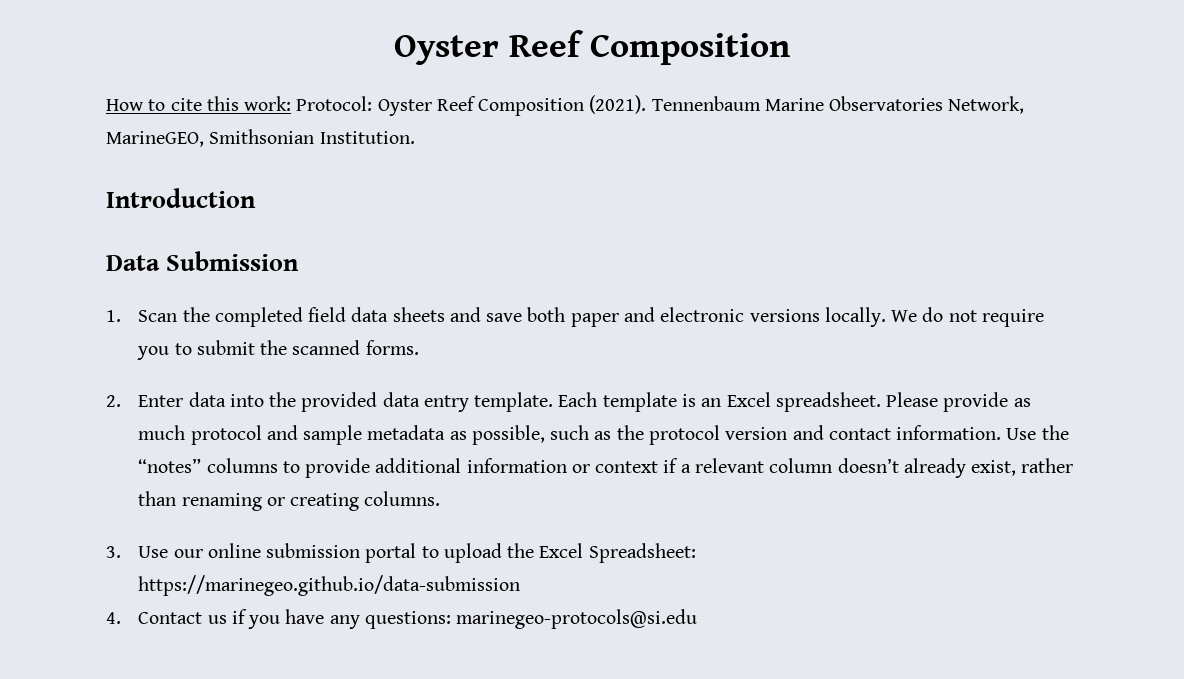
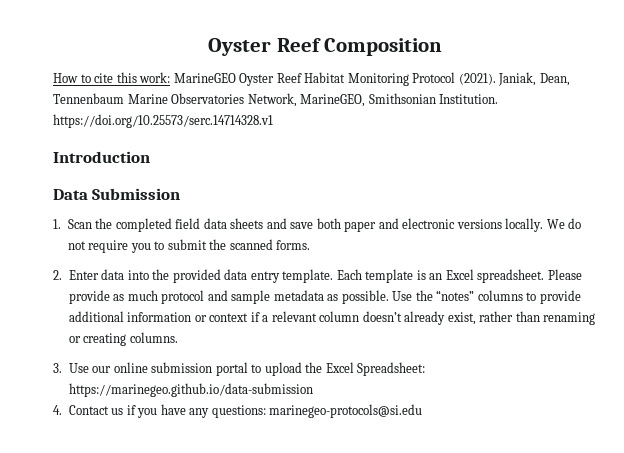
[296,95,647,116] Protocol: Oyster Reef Composition (2021). -> [173,72,570,86] MarineGEO Oyster Reef Habitat Monitoring Protocol (2021). Janiak, Dean,
(415, 137) none -> [53,114,273,128] https://doi.org/10.25573/serc.14714328.v1
[471,425,1002,445] possible, such as the protocol version and contact information. -> [341,290,389,304] possible.

